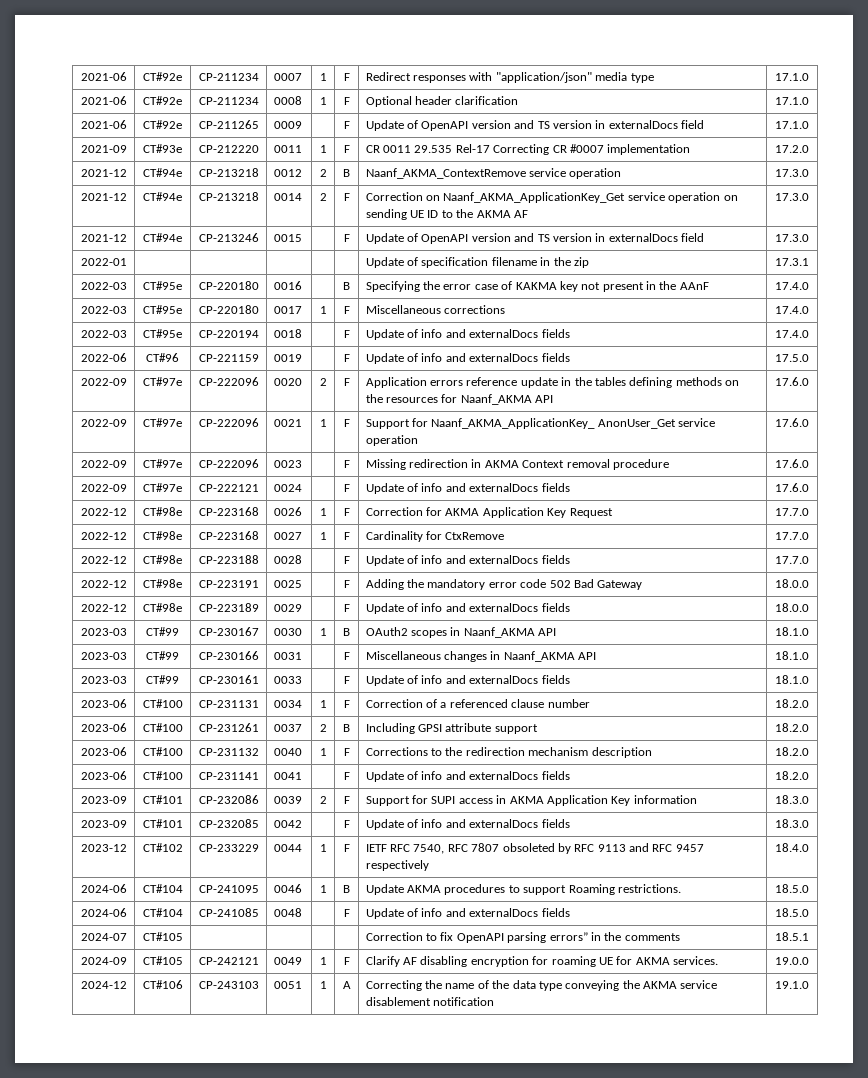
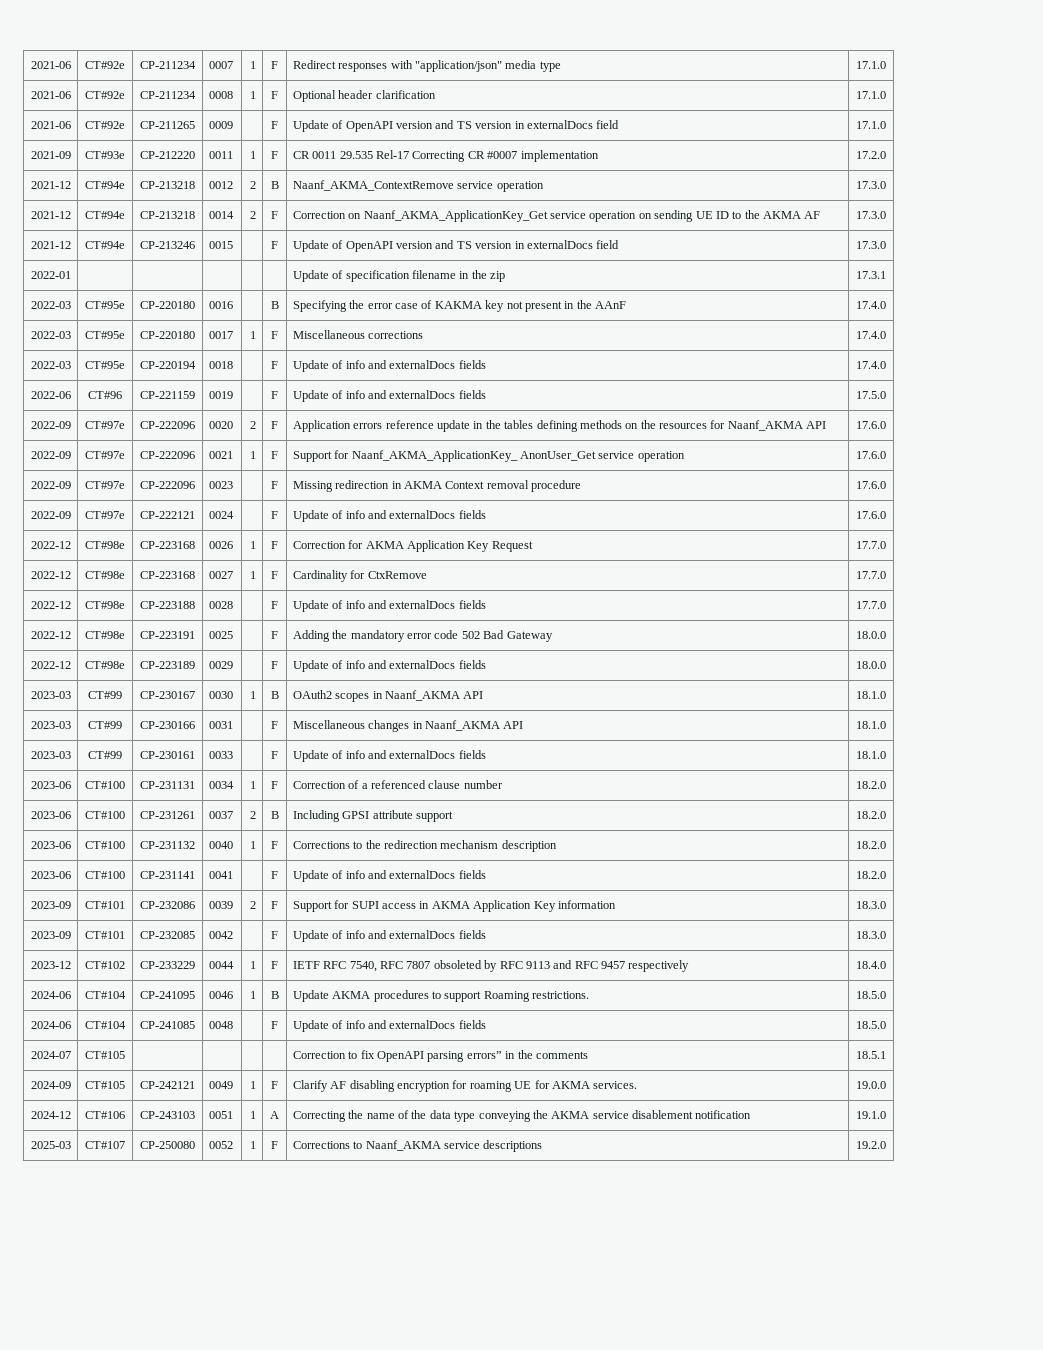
(809, 985) none -> [30,1141,71,1149] [85,1141,125,1149] [140,1141,195,1149] [208,1141,233,1149] [250,1141,257,1149] [271,1141,278,1149] [292,1140,543,1152] [856,1141,886,1149] // 2025-03 | CT#107 | CP-250080 | 0052 | 1 | F | Corrections to Naanf_AKMA service descriptions | 19.2.0

